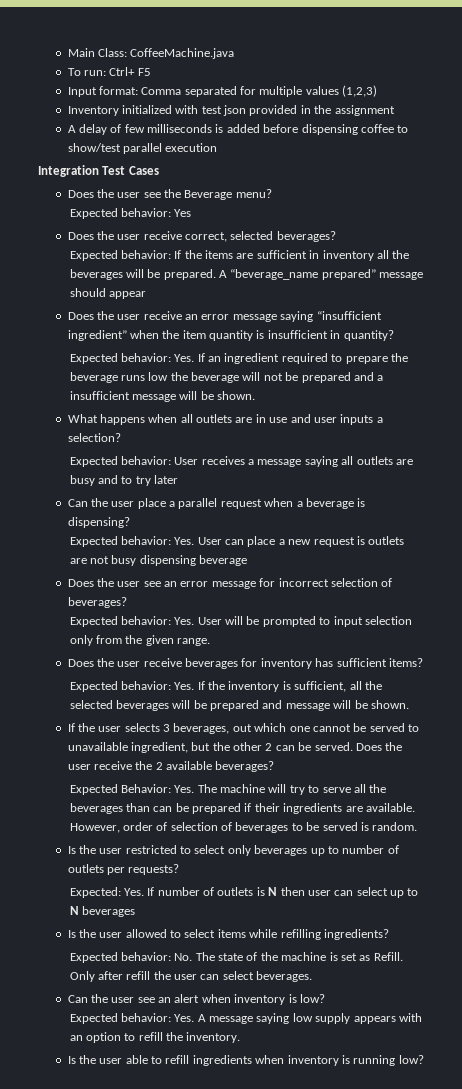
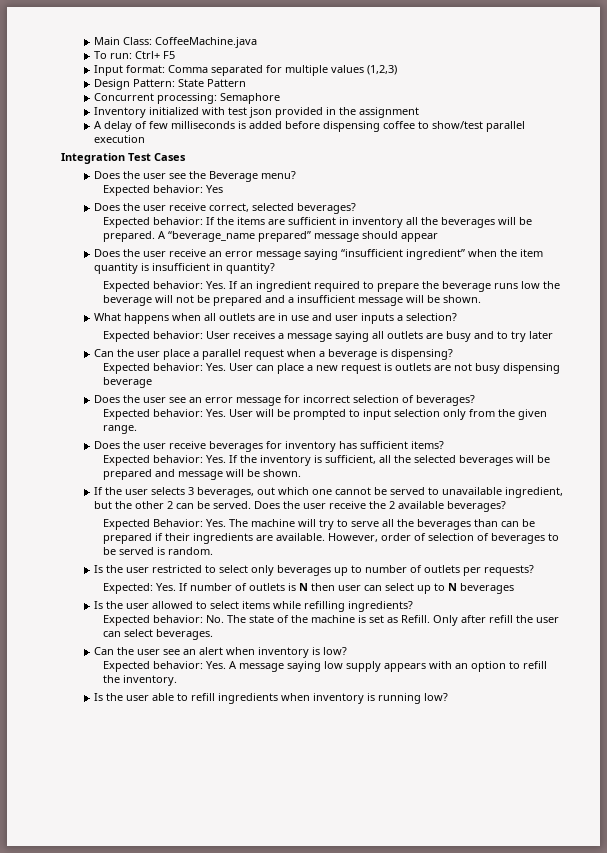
(378, 91) none -> [94,79,247,90] [94,93,281,104] // Design Pattern: State Pattern // Concurrent processing: Semaphore

